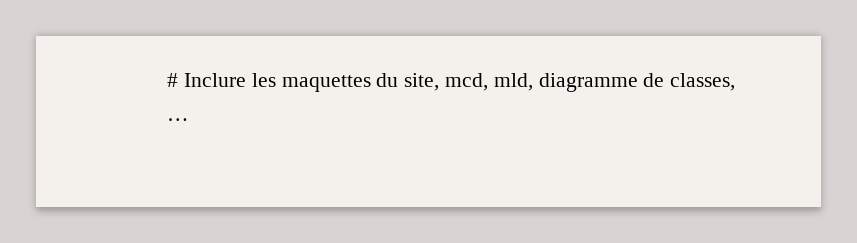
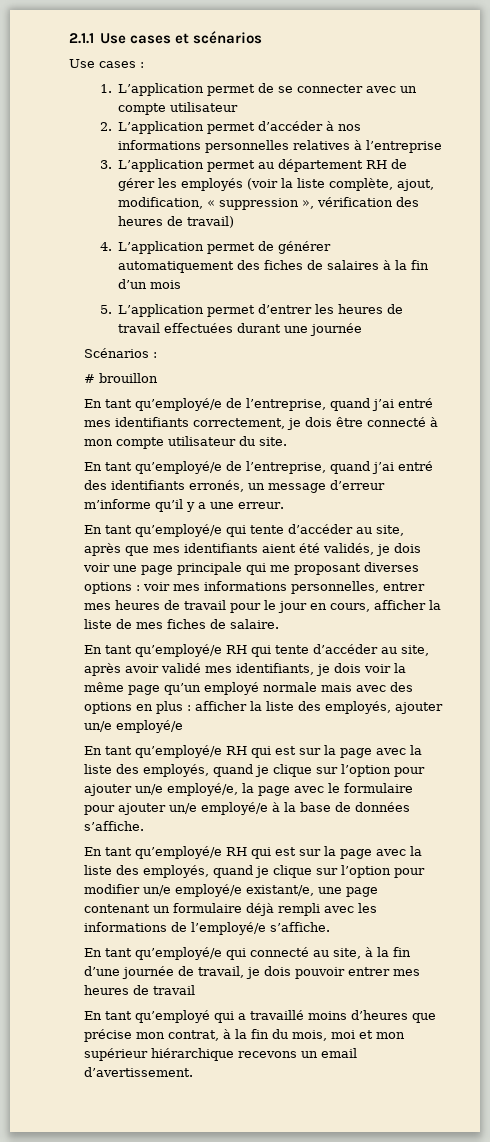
[167,73,736,92] [167,118,190,121] # Inclure les maquettes du site, mcd, mld, diagramme de classes, … -> [69,31,263,44] [69,59,144,68] [99,83,418,96] [118,102,239,115] [99,121,362,134] [118,140,443,153] [99,159,408,172] [118,178,435,191] [118,197,420,210] [118,216,235,228] [99,241,332,254] [118,260,430,273] [118,279,182,289] [99,304,404,317] [118,323,363,336] [84,348,158,358] [84,373,159,383] [84,398,434,411] [84,417,439,430] [84,436,288,449] [84,461,434,474] [84,480,386,493] [84,499,285,512] [84,524,405,537] [84,543,422,556] [83,562,420,575] [84,581,426,594] [84,600,442,613] [84,619,280,629] [84,644,430,657] [84,663,407,676] [84,682,414,695] [84,701,444,714] [84,720,184,733] [84,745,423,758] [84,764,426,777] [84,783,414,796] [84,802,411,815] [84,821,145,831] [84,846,423,859] [84,865,426,878] [84,884,379,897] [84,903,378,916] [84,922,331,935] [84,947,412,960] [84,966,421,979] [84,985,196,995] [84,1010,437,1023] [84,1029,406,1042] [84,1048,358,1061] [84,1067,194,1077] 2.1.1 Use cases et scénarios // Use cases : // 1. L’application permet de se connecter avec un compte utilisateur // 2. L’application permet d’accéder à nos informations personnelles relatives à l’entreprise // 3. L’application permet au département RH de gérer les employés (voir la liste complète, ajout, modification, « suppression », vérification des heures de travail) // 4. L’application permet de générer automatiquement des fiches de salaires à la fin d’un mois // 5. L’application permet d’entrer les heures de travail effectuées durant une journée // Scénarios : // # brouillon // En tant qu’employé/e de l’entreprise, quand j’ai entré mes identifiants correctement, je dois être connecté à mon compte utilisateur du site. // En tant qu’employé/e de l’entreprise, quand j’ai entré des identifiants erronés, un message d’erreur m’informe qu’il y a une erreur. // En tant qu’employé/e qui tente d’accéder au site, après que mes identifiants aient été validés, je dois voir une page principale qui me proposant diverses options : voir mes informations personnelles, entrer mes heures de travail pour le jour en cours, afficher la liste de mes fiches de salaire. // En tant qu’employé/e RH qui tente d’accéder au site, après avoir validé mes identifiants, je dois voir la même page qu’un employé normale mais avec des options en plus : afficher la liste des employés, ajouter un/e employé/e // En tant qu’employé/e RH qui est sur la page avec la liste des employés, quand je clique sur l’option pour ajouter un/e employé/e, la page avec le formulaire pour ajouter un/e employé/e à la base de données s’affiche. // En tant qu’employé/e RH qui est sur la page avec la liste des employés, quand je clique sur l’option pour modifier un/e employé/e existant/e, une page contenant un formulaire déjà rempli avec les informations de l’employé/e s’affiche. // En tant qu’employé/e qui connecté au site, à la fin d’une journée de travail, je dois pouvoir entrer mes heures de travail // En tant qu’employé qui a travaillé moins d’heures que précise mon contrat, à la fin du mois, moi et mon supérieur hiérarchique recevons un email d’avertissement.

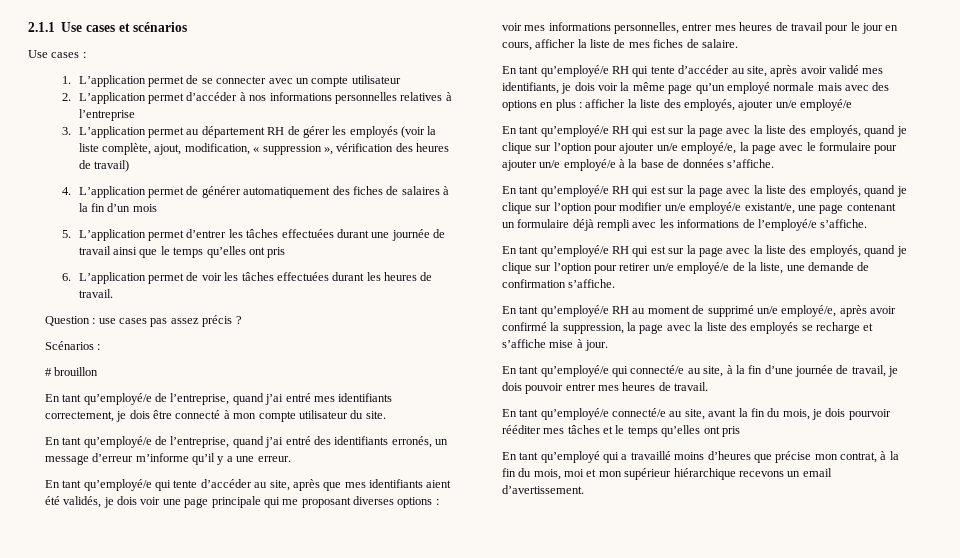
[338,304,404,314] [118,323,161,333] heures de travail -> [246,229,279,238] tâches
(363, 329) none -> [433,229,446,238] [78,246,286,258] [61,272,433,284] [78,289,113,298] [44,315,242,327] de travail ainsi que le temps qu’elles ont pris // 6. L’application permet de voir les tâches effectuées durant les heures de travail. // Question : use cases pas assez précis ?
[226,947,310,960] qui connecté -> [612,245,907,257] [501,262,870,274] [501,279,616,288] [501,305,897,317] [501,322,874,334] [501,339,609,351] [501,365,685,377] RH qui est sur la page avec la liste des employés, quand je clique sur l’option pour retirer un/e employé/e de la liste, une demande de confirmation s’affiche. // En tant qu’employé/e RH au moment de supprimé un/e employé/e, après avoir confirmé la suppression, la page avec la liste des employés se recharge et s’affiche mise à jour. // En tant qu’employé/e qui connecté/e
[153,985,196,995] travail -> [674,382,709,391] [501,408,891,420] [501,425,740,437] travail. // En tant qu’employé/e connecté/e au site, avant la fin du mois, je dois pourvoir rééditer mes tâches et le temps qu’elles ont pris

